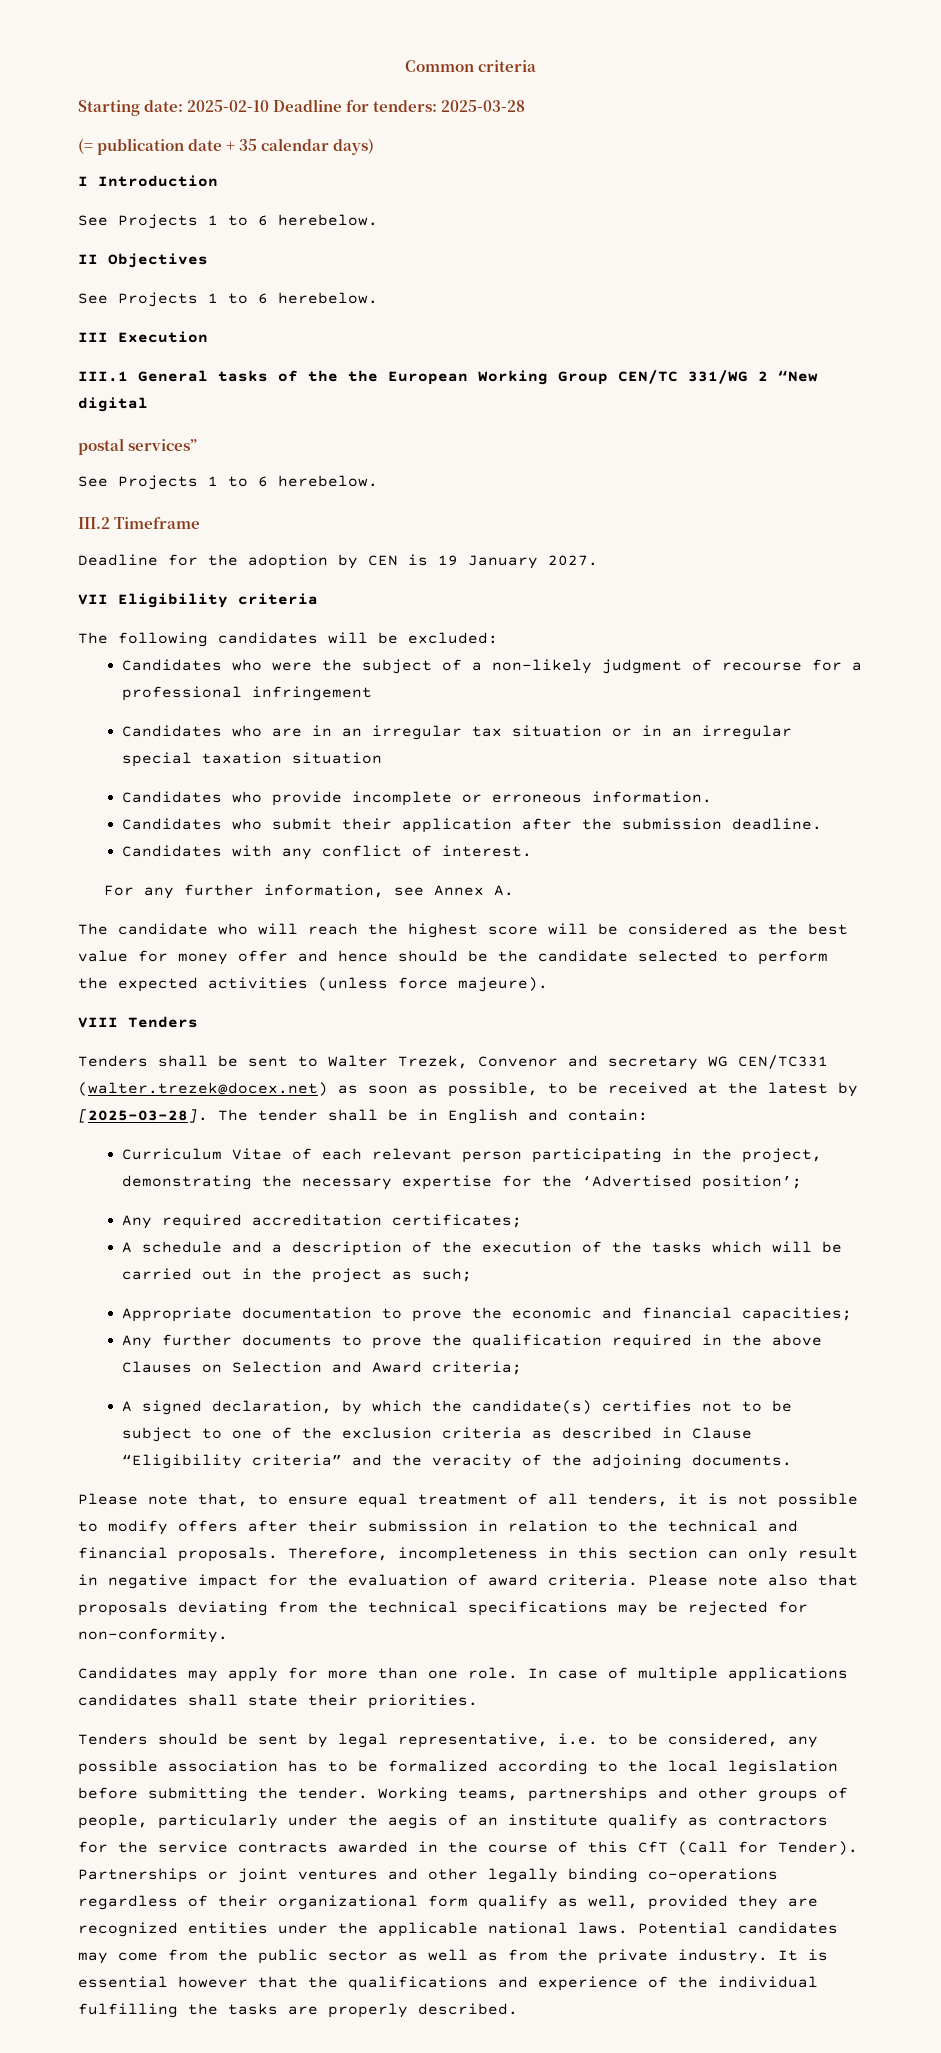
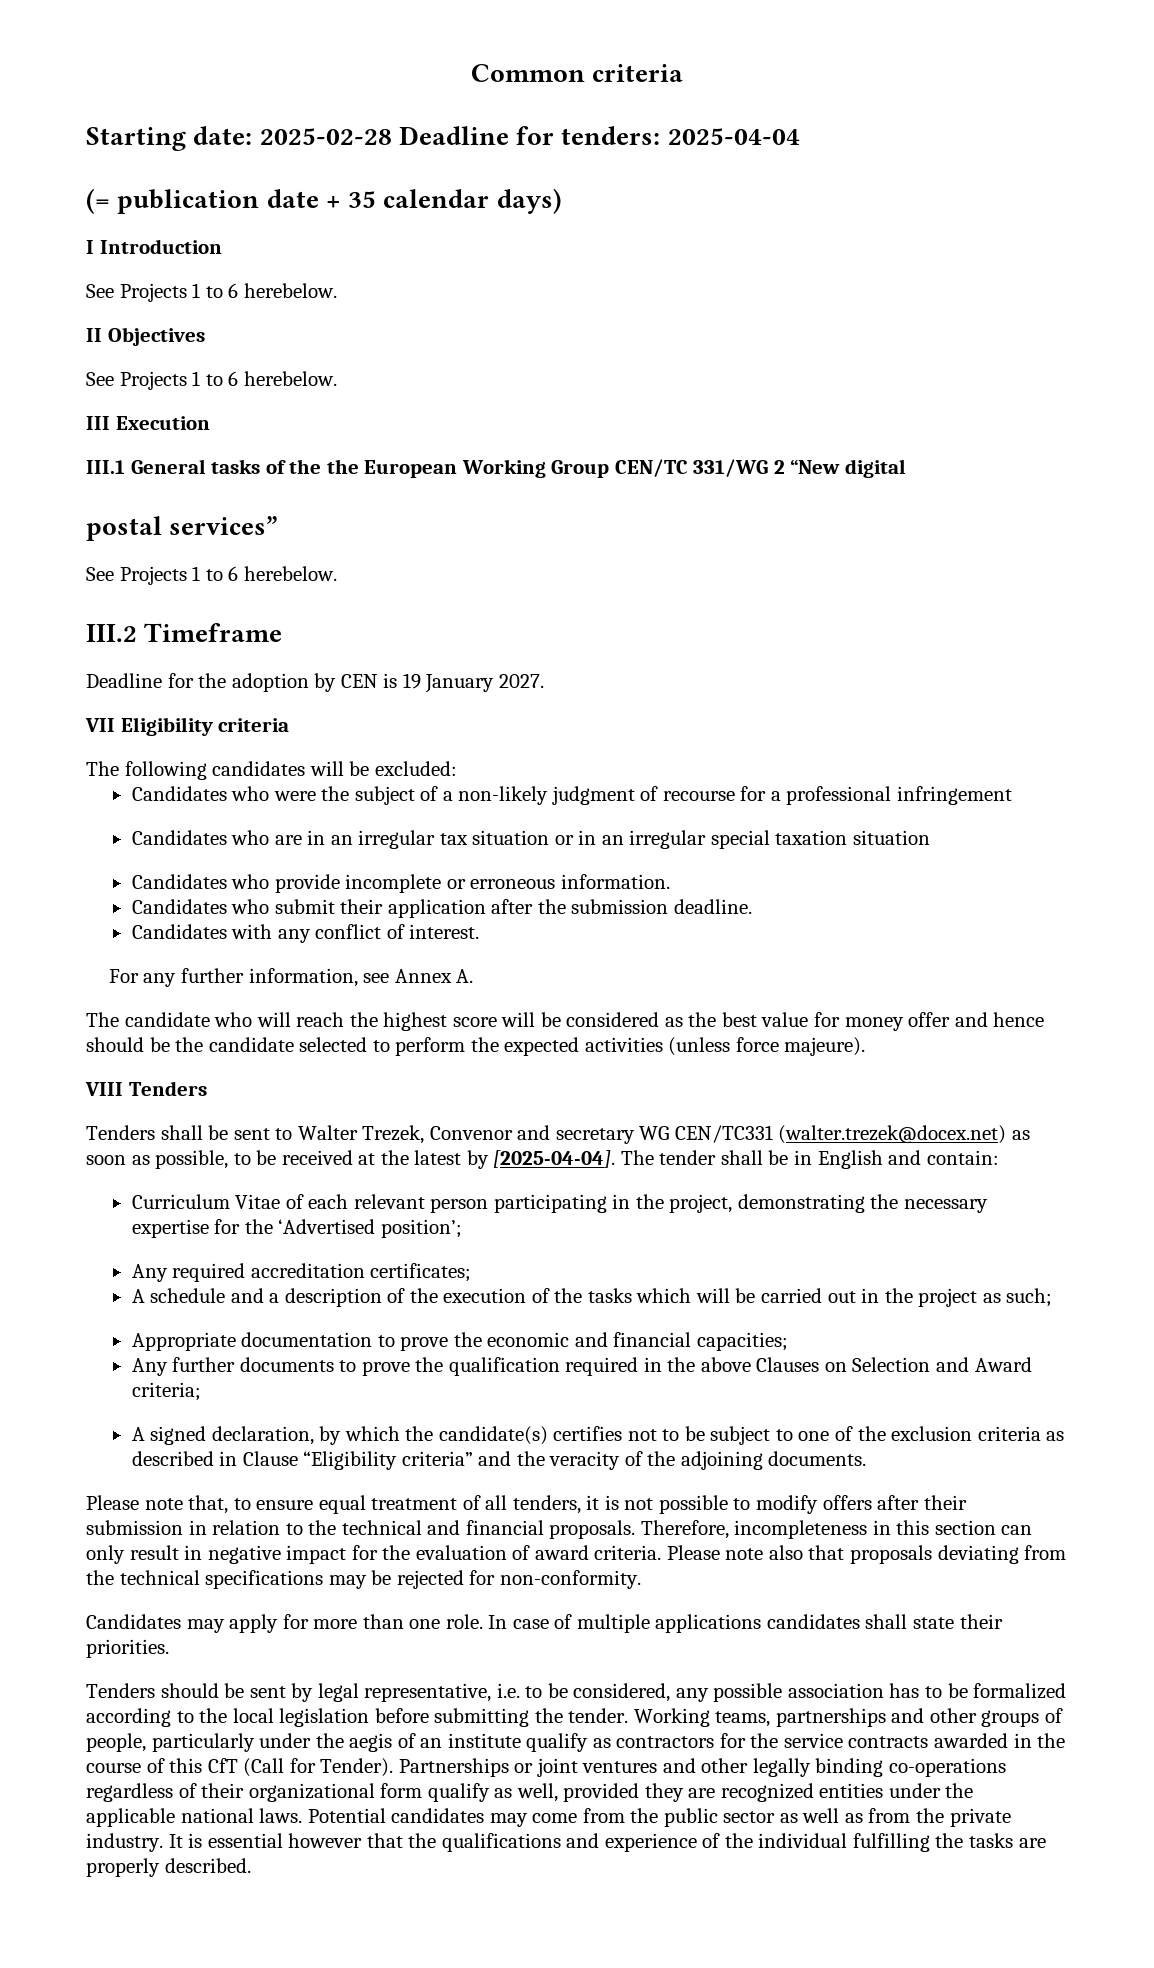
[187,100,270,112] 2025-02-10 -> [259,128,392,145] 2025-02-28
[441,100,526,112] 2025-03-28 -> [667,128,800,145] 2025-04-04
[78,1109,208,1123] [2025-03-28]. -> [493,1150,616,1168] [2025-04-04].

